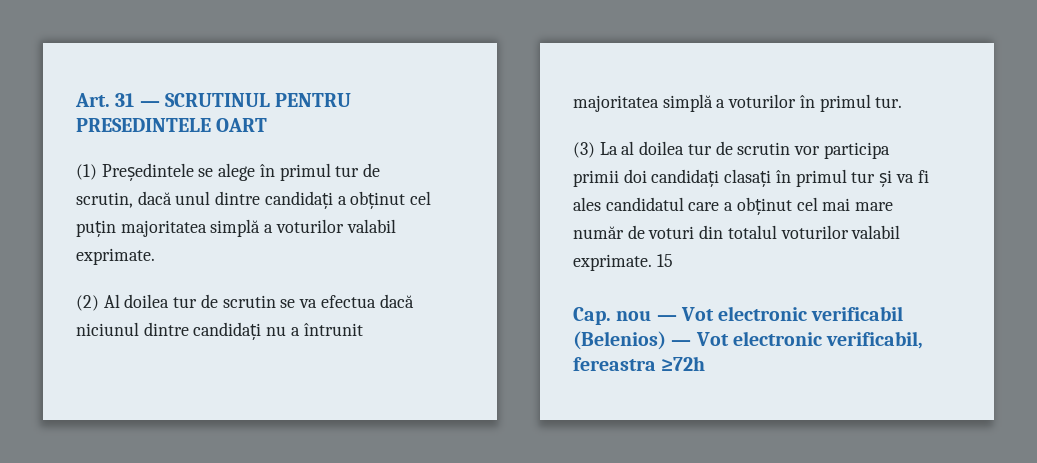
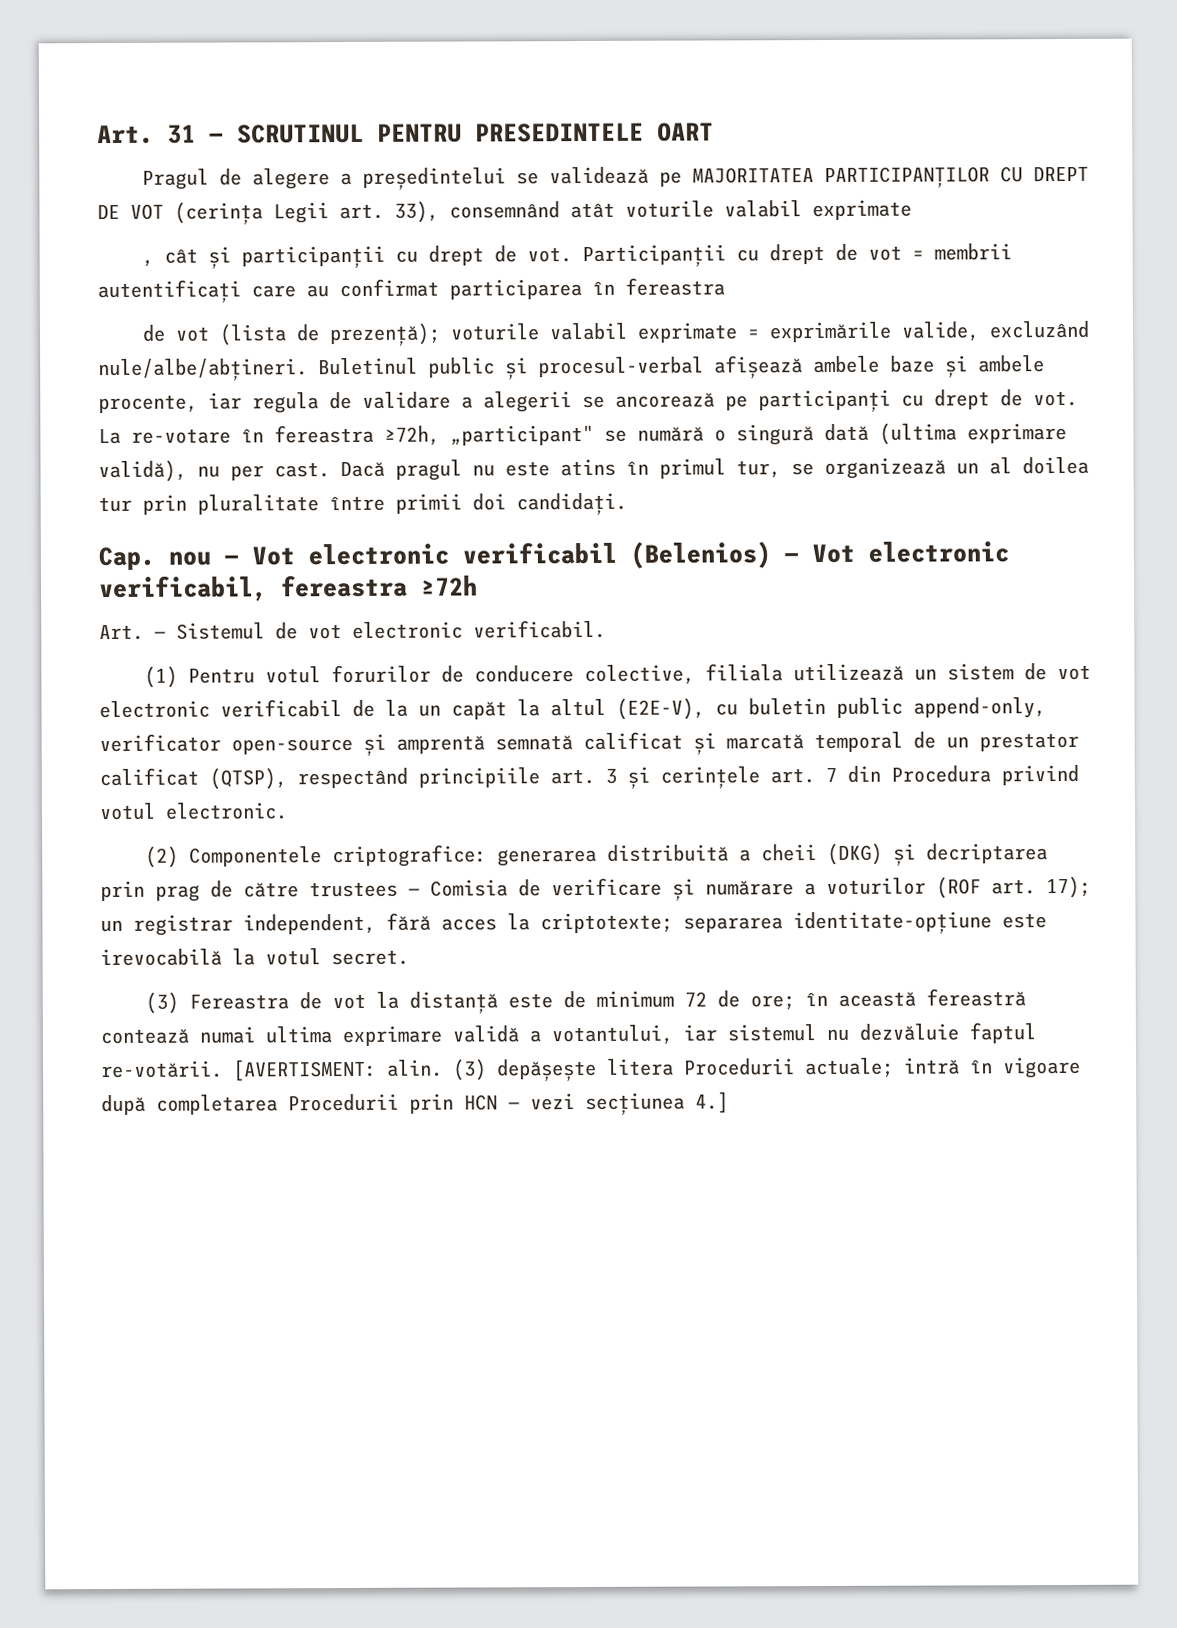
[76,163,381,181] [76,191,432,209] [76,219,396,237] [76,248,155,265] [76,294,414,311] [76,322,363,340] [573,94,903,112] [573,141,890,159] [573,169,929,187] [573,197,894,215] [573,225,901,239] [573,254,673,271] (1) Președintele se alege în primul tur de scrutin, dacă unul dintre candidați a obținut cel puțin majoritatea simplă a voturilor valabil exprimate. // (2) Al doilea tur de scrutin se va efectua dacă niciunul dintre candidați nu a întrunit majoritatea simplă a voturilor în primul tur. // (3) La al doilea tur de scrutin vor participa primii doi candidați clasați în primul tur și va fi ales candidatul care a obținut cel mai mare număr de voturi din totalul voturilor valabil exprimate. 15 -> [141,166,1089,191] [97,199,912,226] [141,243,1012,270] [97,277,725,305] [141,320,1090,348] [98,355,1045,383] [98,389,1078,414] [98,422,1067,446] [98,456,1089,483] [98,492,627,517] Pragul de alegere a președintelui se validează pe MAJORITATEA PARTICIPANȚILOR CU DREPT DE VOT (cerința Legii art. 33), consemnând atât voturile valabil exprimate // , cât și participanții cu drept de vot. Participanții cu drept de vot = membrii autentificați care au confirmat participarea în fereastra // de vot (lista de prezență); voturile valabil exprimate = exprimările valide, excluzând nule/albe/abțineri. Buletinul public și procesul-verbal afișează ambele baze și ambele procente, iar regula de validare a alegerii se ancorează pe participanți cu drept de vot. La re-votare în fereastra ≥72h, „participant" se numără o singură dată (ultima exprimare validă), nu per cast. Dacă pragul nu este atins în primul tur, se organizează un al doilea tur prin pluralitate între primii doi candidați.
(706, 363) none -> [99,619,606,641] [143,663,1091,688] [99,697,1046,720] [99,731,1079,757] [99,764,1079,790] [99,802,288,821] [144,842,1048,868] [100,875,1091,902] [100,911,1047,936] [100,948,409,967] [144,988,1026,1015] [100,1022,1036,1047] [101,1056,1081,1083] [101,1091,729,1117] // Art. — Sistemul de vot electronic verificabil. // (1) Pentru votul forurilor de conducere colective, filiala utilizează un sistem de vot electronic verificabil de la un capăt la altul (E2E-V), cu buletin public append-only, verificator open-source și amprentă semnată calificat și marcată temporal de un prestator calificat (QTSP), respectând principiile art. 3 și cerințele art. 7 din Procedura privind votul electronic. // (2) Componentele criptografice: generarea distribuită a cheii (DKG) și decriptarea prin prag de către trustees — Comisia de verificare și numărare a voturilor (ROF art. 17); un registrar independent, fără acces la criptotexte; separarea identitate-opțiune este irevocabilă la votul secret. // (3) Fereastra de vot la distanță este de minimum 72 de ore; în această fereastră contează numai ultima exprimare validă a votantului, iar sistemul nu dezvăluie faptul re-votării. [AVERTISMENT: alin. (3) depășește litera Procedurii actuale; intră în vigoare după completarea Procedurii prin HCN — vezi secțiunea 4.]

